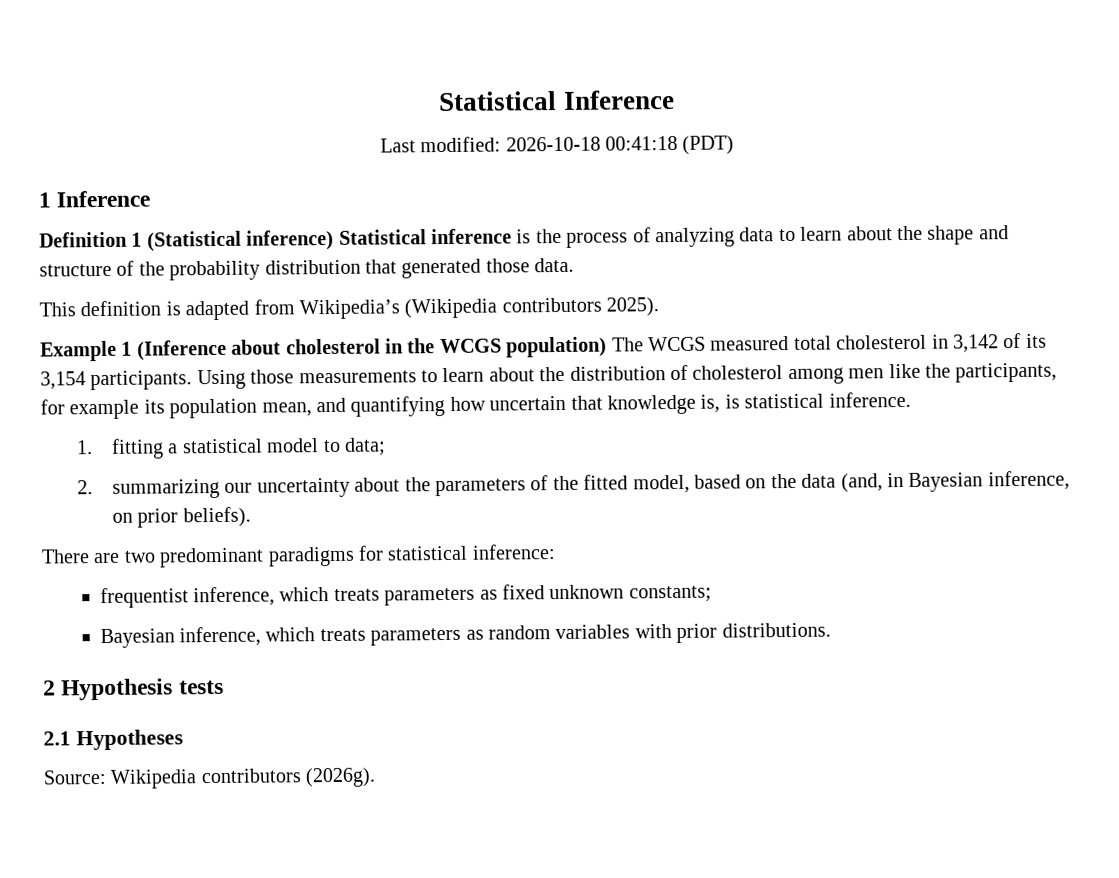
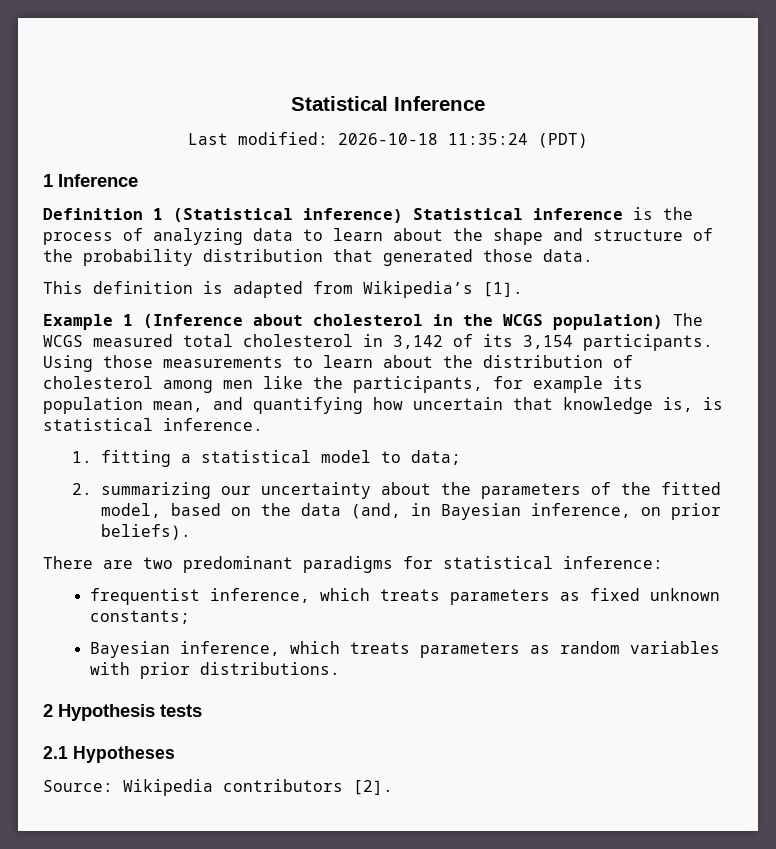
[604,135,678,151] 00:41:18 -> [448,133,528,145] 11:35:24
[404,297,660,319] (Wikipedia contributors 2025). -> [483,282,523,297] [1].
[305,767,377,788] (2026g). -> [353,780,393,795] [2].

